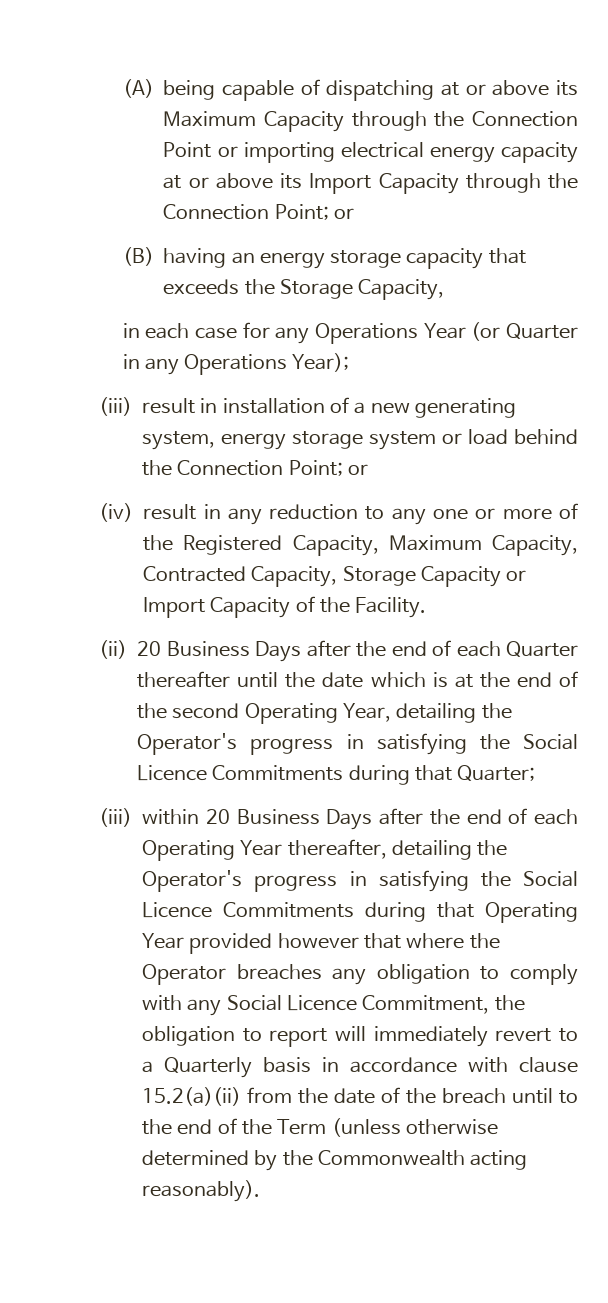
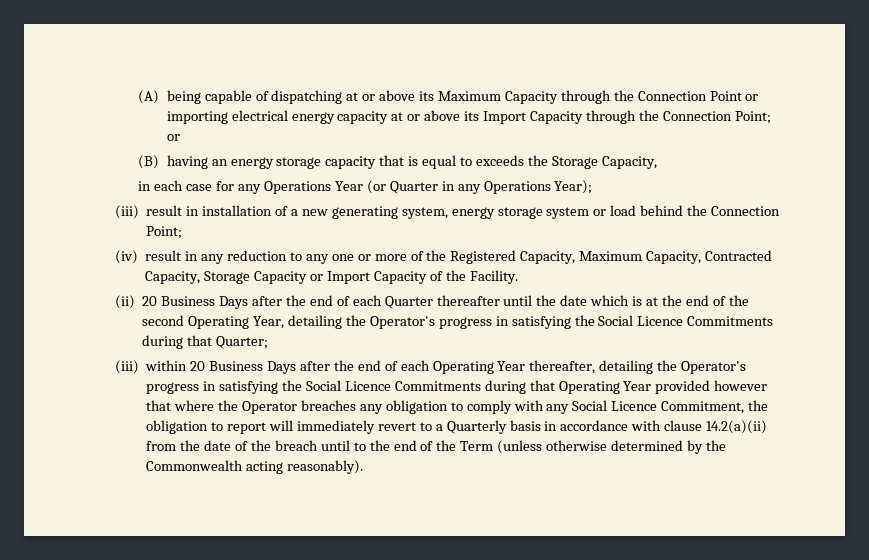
(526, 256) none -> [408,155,472,169] is equal to
[348,464,369,475] or -> (183, 232) none
[142,1087,242,1106] 15.2(a)(ii) -> [706,420,768,434] 14.2(a)(ii)

